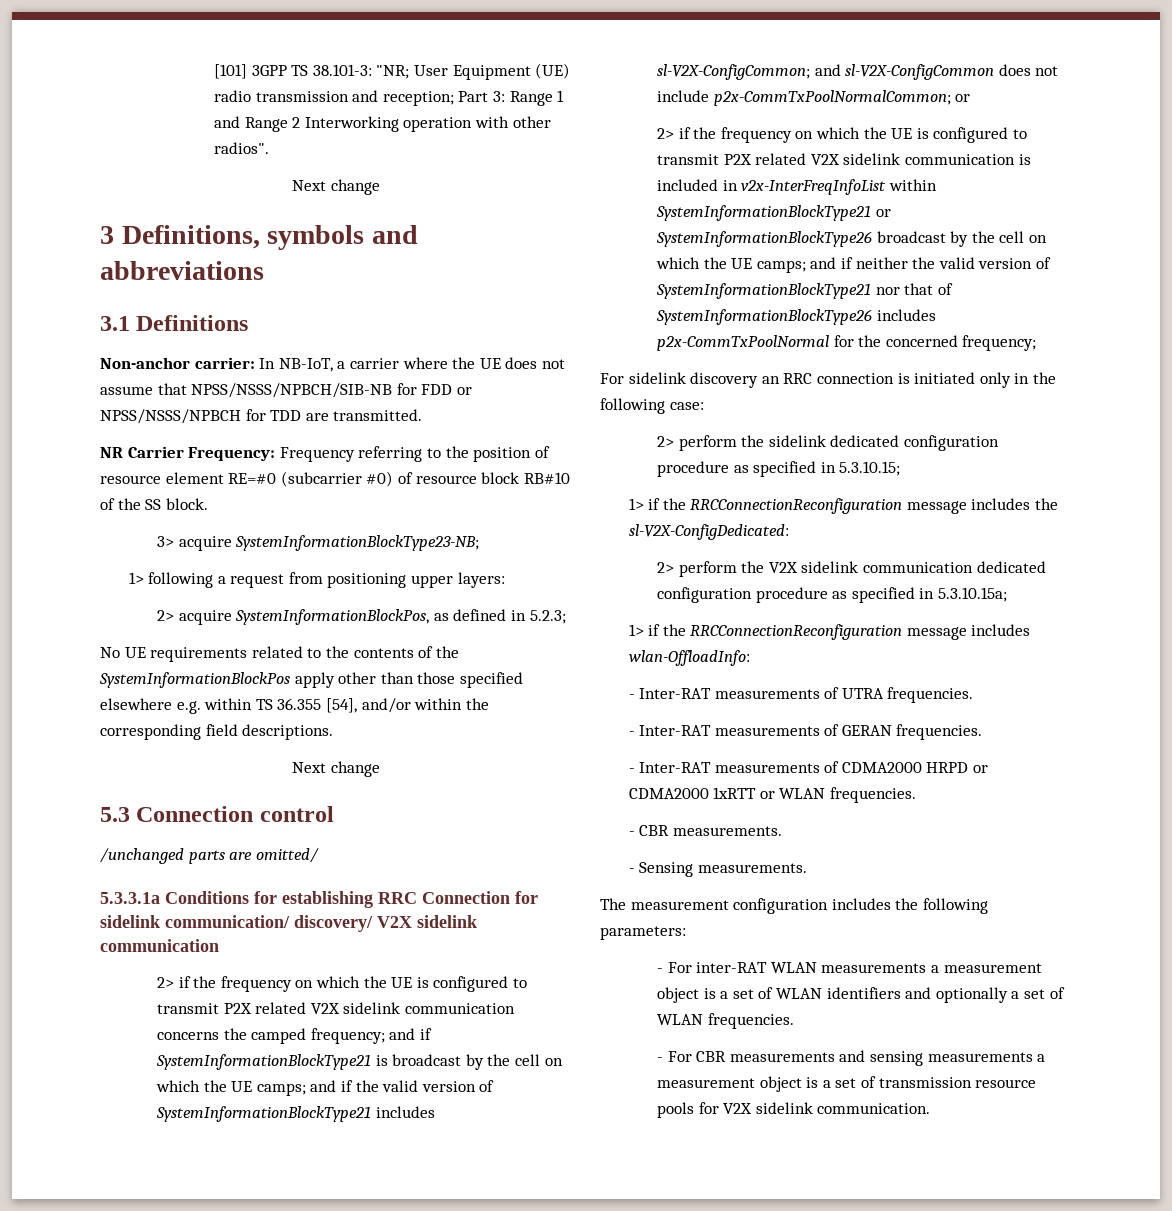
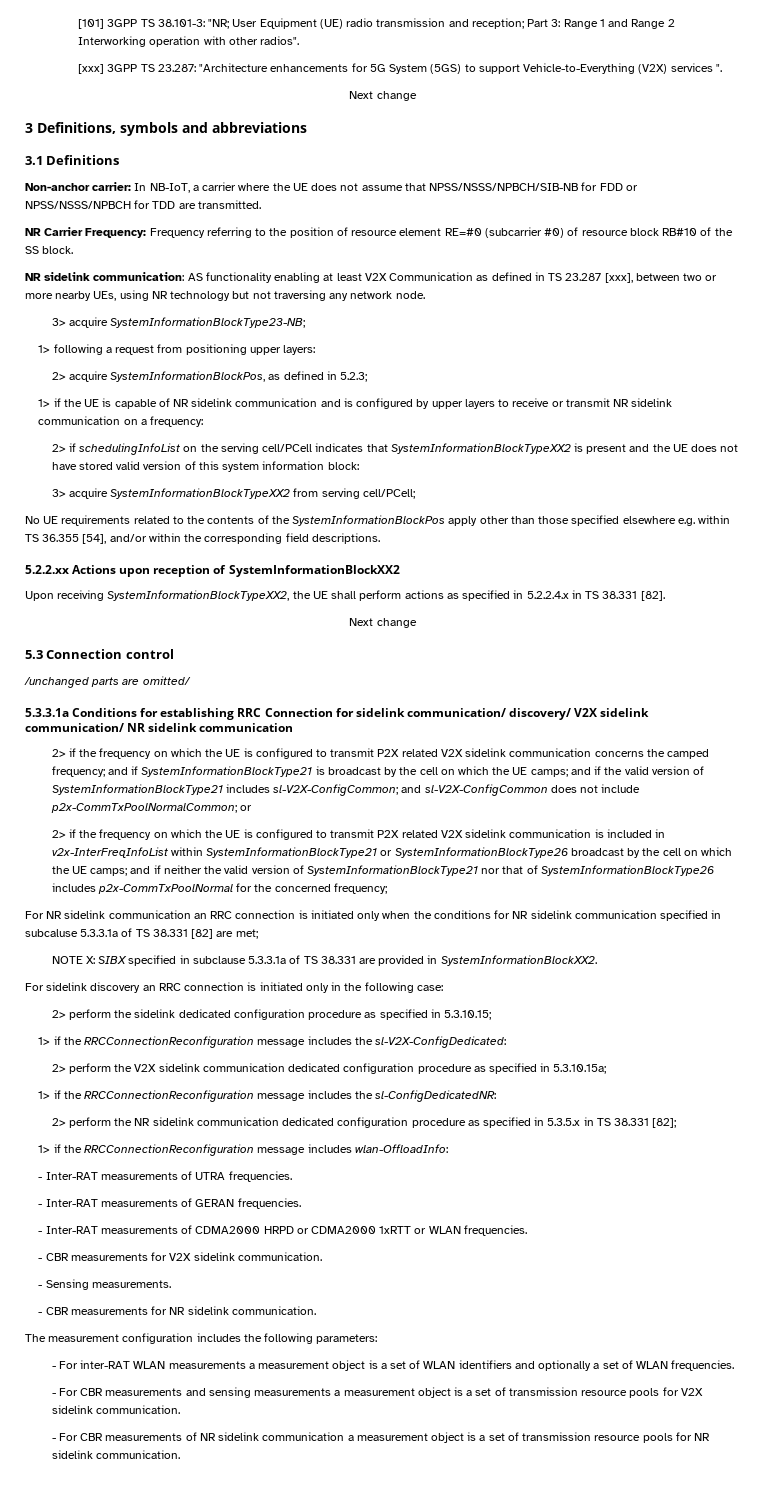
(270, 148) none -> [78,63,722,74] // [xxx] 3GPP TS 23.287: "Architecture enhancements for 5G System (5GS) to support Vehicle-to-Everything (V2X) services ".
(208, 504) none -> [25,272,718,283] [25,290,425,301] // NR sidelink communication: AS functionality enabling at least V2X Communication as defined in TS 23.287 [xxx], between two or more nearby UEs, using NR technology but not traversing any network node.
(566, 617) none -> [38,398,673,409] [38,416,204,427] [51,443,739,455] [51,461,359,472] [51,488,415,499] // 1> if the UE is capable of NR sidelink communication and is configured by upper layers to receive or transmit NR sidelink communication on a frequency: // 2> if schedulingInfoList on the serving cell/PCell indicates that SystemInformationBlockTypeXX2 is present and the UE does not have stored valid version of this system information block: // 3> acquire SystemInformationBlockTypeXX2 from serving cell/PCell;
(334, 732) none -> [25,565,400,577] [25,590,665,601] // 5.2.2.xx Actions upon reception of SystemInformationBlockXX2 // Upon receiving SystemInformationBlockTypeXX2, the UE shall perform actions as specified in 5.2.2.4.x in TS 38.331 [82].
(477, 921) none -> [25,723,198,732] communication/ NR sidelink
(1037, 343) none -> [25,910,722,921] [25,928,258,939] [51,955,597,966] // For NR sidelink communication an RRC connection is initiated only when the conditions for NR sidelink communication specified in subcaluse 5.3.3.1a of TS 38.331 [82] are met; // NOTE X: SIBX specified in subclause 5.3.3.1a of TS 38.331 are provided in SystemInformationBlockXX2.
(1008, 594) none -> [38,1090,496,1102] [51,1117,677,1128] // 1> if the RRCConnectionReconfiguration message includes the sl-ConfigDedicatedNR: // 2> perform the NR sidelink communication dedicated configuration procedure as specified in 5.3.5.x in TS 38.331 [82];
[672,826,782,836] [628,862,807,877] measurements. // - Sensing measurements. -> [70,1252,322,1261] [38,1279,171,1290] [38,1306,316,1315] measurements for V2X sidelink communication. // - Sensing measurements. // - CBR measurements for NR sidelink communication.
(931, 1108) none -> [51,1432,711,1443] [51,1450,180,1459] // - For CBR measurements of NR sidelink communication a measurement object is a set of transmission resource pools for NR sidelink communication.

